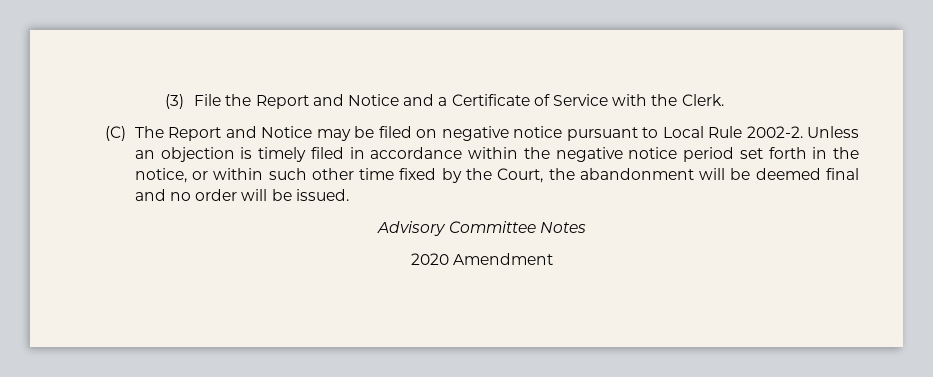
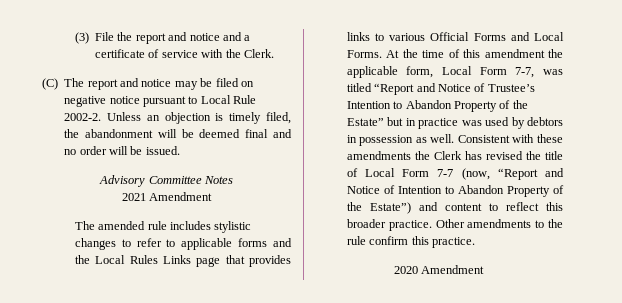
[255,94,608,109] Report and Notice and a Certificate of Service -> [135,32,251,44] [95,49,198,58] report and notice and a certificate of service
[168,126,313,141] Report and Notice -> [87,78,172,90] report and notice
[310,147,860,162] [134,168,544,183] filed in accordance within the negative notice period set forth in the notice, or within such other time fixed by the Court, -> [266,112,291,124] filed,
(586, 227) none -> [121,192,213,201] [74,221,252,233] [74,238,292,250] [74,255,291,267] [346,32,564,41] [346,49,563,58] [346,66,563,78] [346,83,535,95] [346,100,528,112] [346,117,563,129] [346,134,563,146] [346,151,563,160] [346,168,564,180] [346,185,564,197] [346,202,563,214] [346,219,563,231] [346,236,475,248] // 2021 Amendment // The amended rule includes stylistic changes to refer to applicable forms and the Local Rules Links page that provides links to various Official Forms and Local Forms. At the time of this amendment the applicable form, Local Form 7-7, was titled “Report and Notice of Trustee’s Intention to Abandon Property of the Estate” but in practice was used by debtors in possession as well. Consistent with these amendments the Clerk has revised the title of Local Form 7-7 (now, “Report and Notice of Intention to Abandon Property of the Estate”) and content to reflect this broader practice. Other amendments to the rule confirm this practice.

